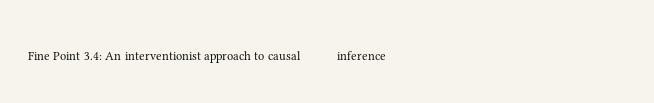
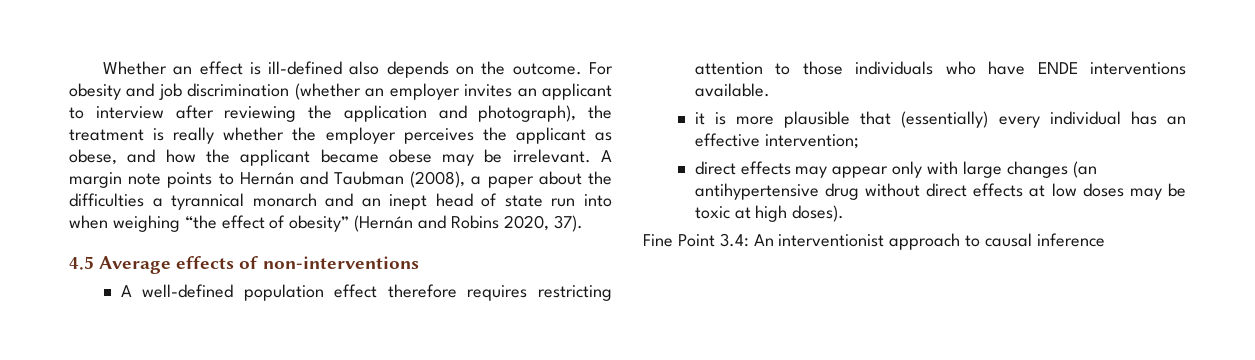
(28, 55) none -> [102,61,613,78] [69,83,612,100] [69,105,612,122] [69,127,612,144] [69,149,612,166] [69,171,612,188] [69,193,613,210] [69,215,583,232] [69,256,419,274] [120,284,612,301] [694,61,1186,75] [694,83,770,97] [694,111,1186,128] [694,133,859,149] [694,161,1097,178] [694,183,1186,200] [694,205,845,222] Whether an effect is ill-defined also depends on the outcome. For obesity and job discrimination (whether an employer invites an applicant to interview after reviewing the application and photograph), the treatment is really whether the employer perceives the applicant as obese, and how the applicant became obese may be irrelevant. A margin note points to Hernán and Taubman (2008), a paper about the difficulties a tyrannical monarch and an inept head of state run into when weighing “the effect of obesity” (Hernán and Robins 2020, 37). // 4.5 Average effects of non-interventions // A well-defined population effect therefore requires restricting attention to those individuals who have ENDE interventions available. // it is more plausible that (essentially) every individual has an effective intervention; // direct effects may appear only with large changes (an antihypertensive drug without direct effects at low doses may be toxic at high doses). //

